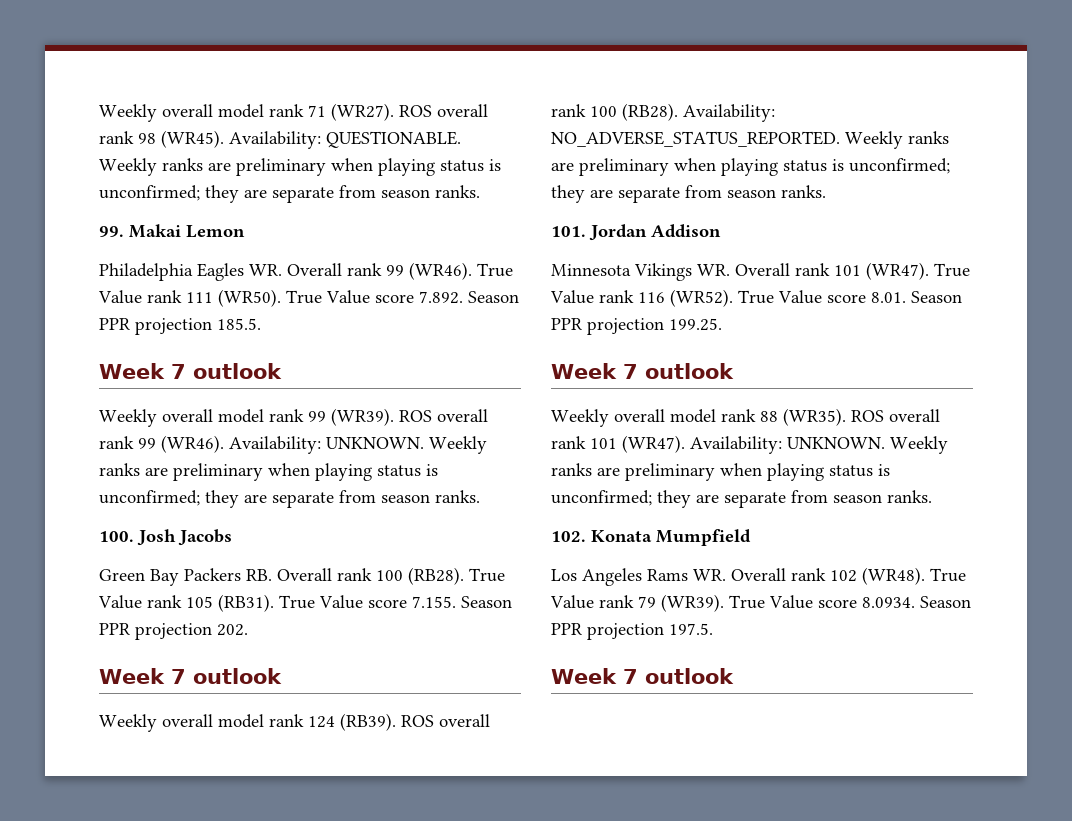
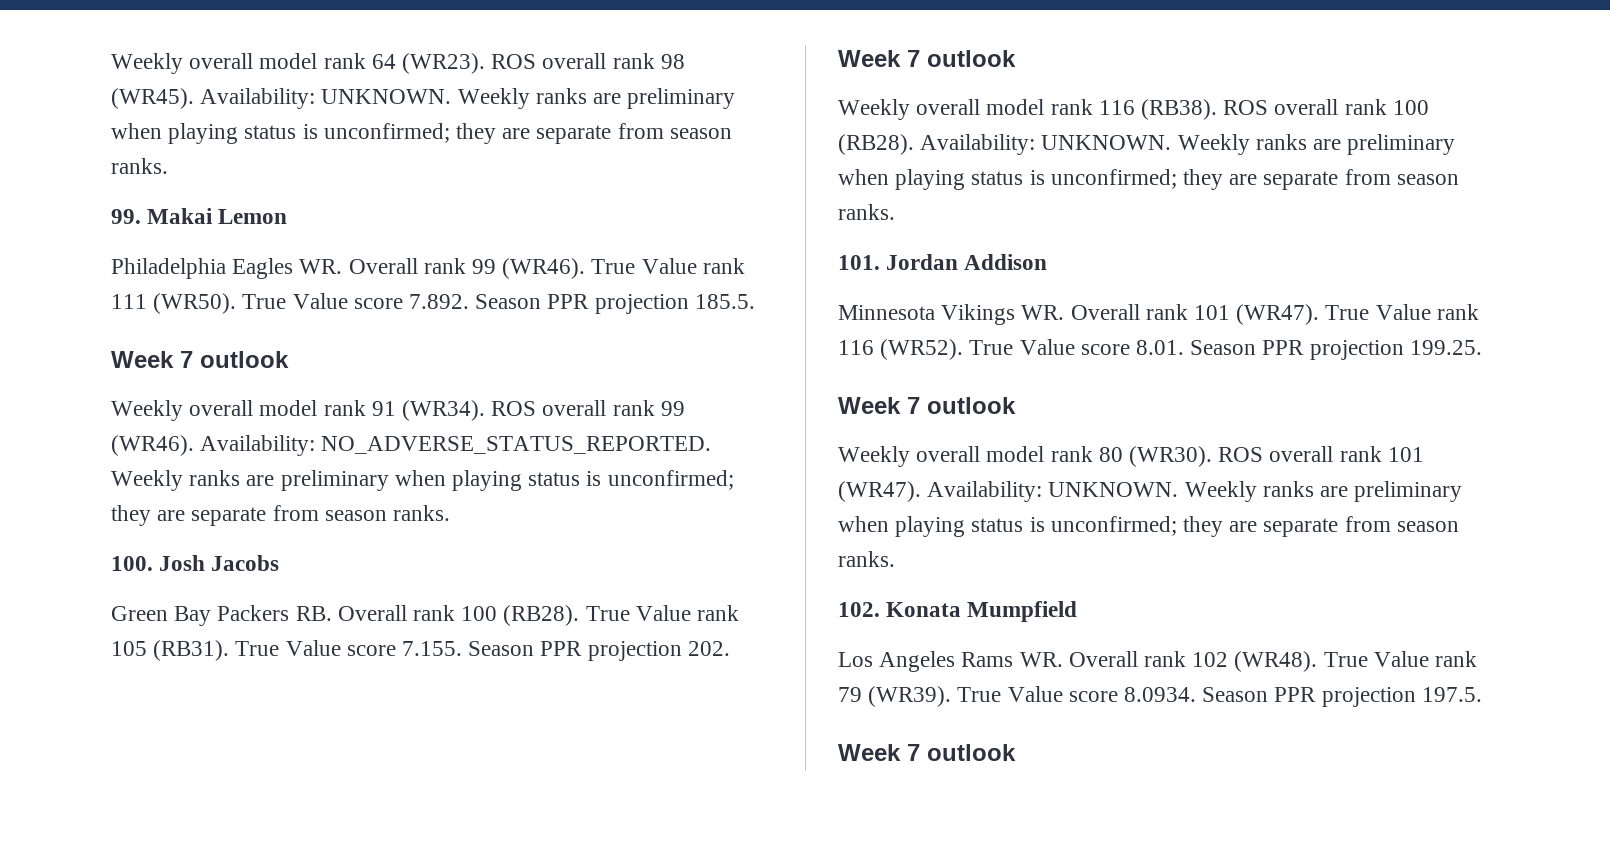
[99,103,394,122] Weekly overall model rank 71 (WR27). -> [111,53,486,74] Weekly overall model rank 64 (WR23).
[326,131,461,148] QUESTIONABLE. -> [321,89,452,104] UNKNOWN.
[308,408,394,426] 99 (WR39). -> [371,400,486,421] 91 (WR34).
[326,437,424,449] UNKNOWN. -> [321,436,712,454] NO_ADVERSE_STATUS_REPORTED.
[308,713,396,731] 124 (RB39). -> [1098,99,1218,120] 116 (RB38).
[551,131,840,147] NO_ADVERSE_STATUS_REPORTED. -> [1041,135,1172,150] UNKNOWN.
[760,408,846,426] 88 (WR35). -> [1098,446,1213,467] 80 (WR30).

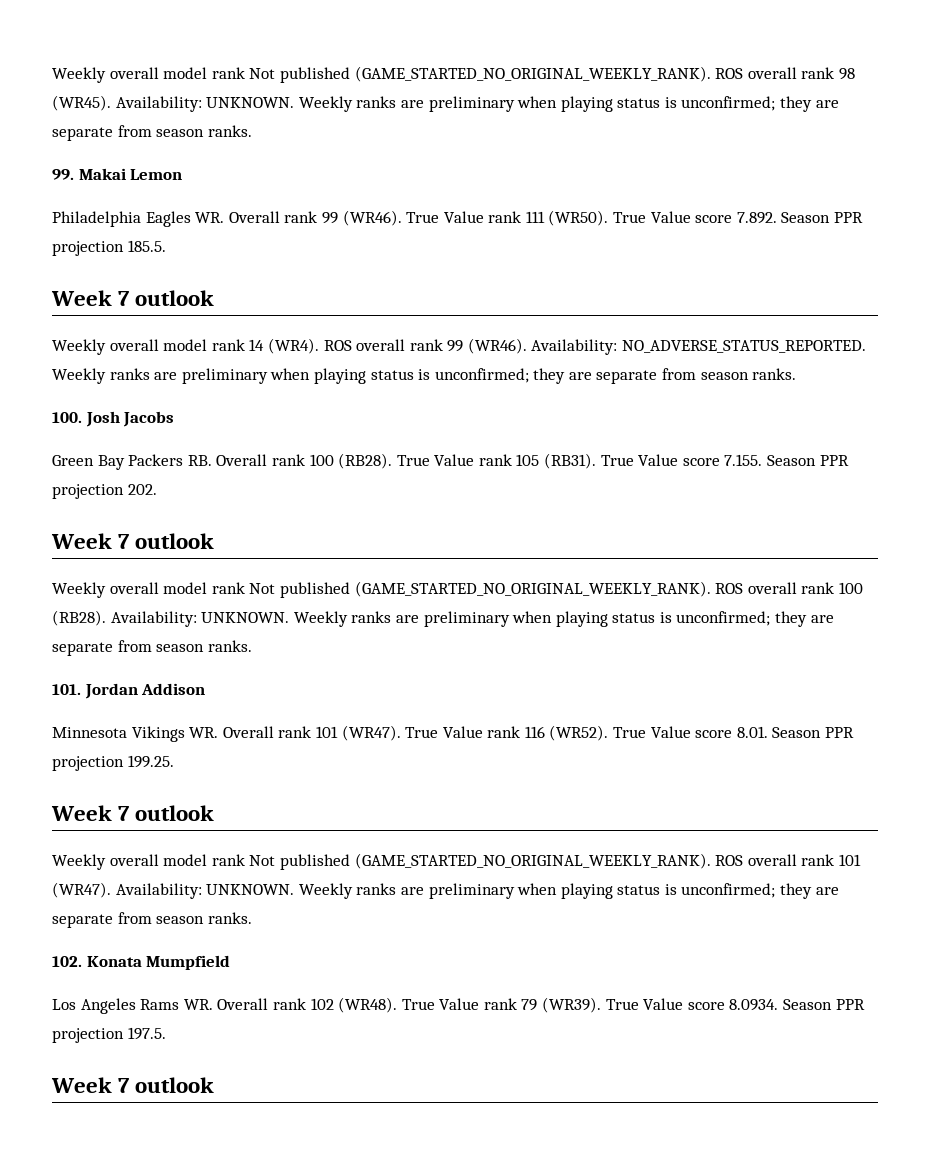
[111,53,486,74] Weekly overall model rank 64 (WR23). -> [52,66,711,83] Weekly overall model rank Not published (GAME_STARTED_NO_ORIGINAL_WEEKLY_RANK).
[371,400,486,421] 91 (WR34). -> [249,338,319,354] 14 (WR4).
[1098,99,1218,120] 116 (RB38). -> [249,581,711,598] Not published (GAME_STARTED_NO_ORIGINAL_WEEKLY_RANK).
[1098,446,1213,467] 80 (WR30). -> [249,853,711,870] Not published (GAME_STARTED_NO_ORIGINAL_WEEKLY_RANK).

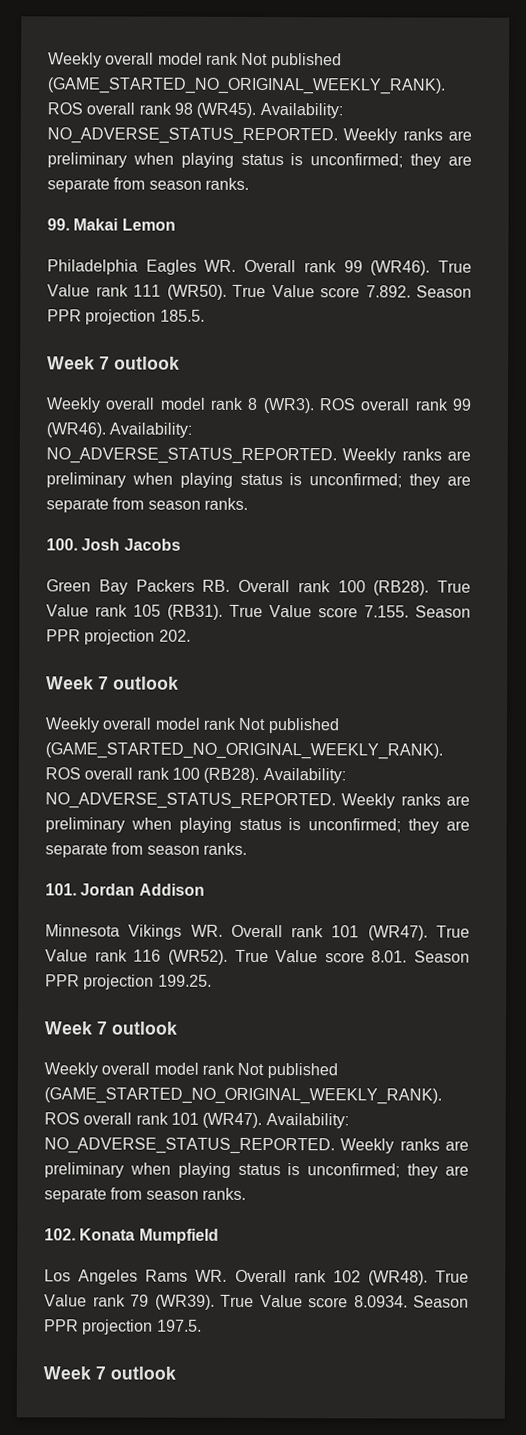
[206,97,295,108] UNKNOWN. -> [47,127,338,145] NO_ADVERSE_STATUS_REPORTED.
[249,338,319,354] 14 (WR4). -> [247,397,315,414] 8 (WR3).
[201,612,290,623] UNKNOWN. -> [45,792,336,810] NO_ADVERSE_STATUS_REPORTED.
[206,884,295,895] UNKNOWN. -> [44,1137,335,1155] NO_ADVERSE_STATUS_REPORTED.

